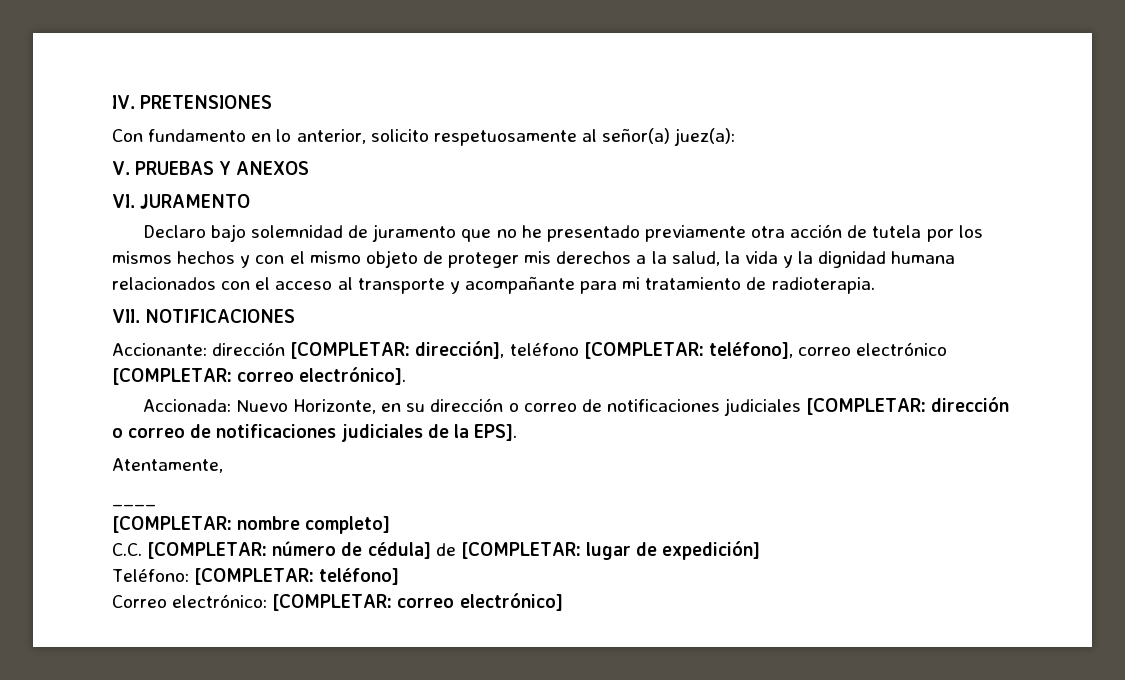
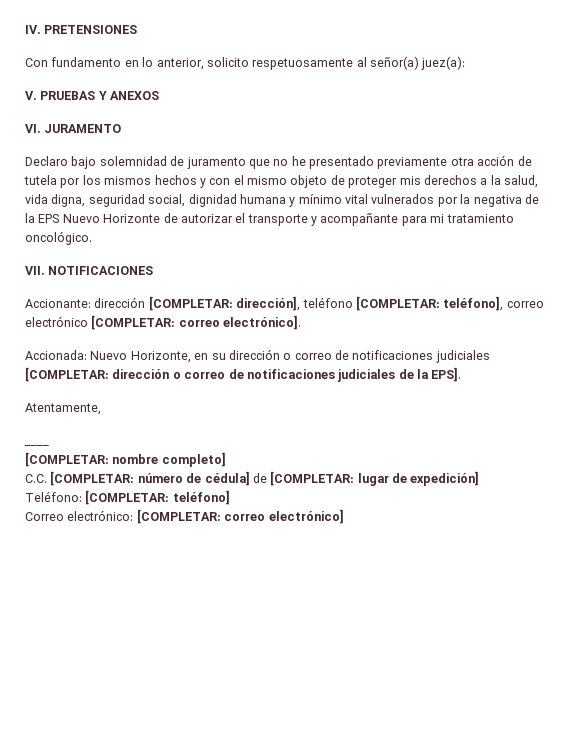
[724,251,956,268] [112,277,353,290] la vida y la dignidad humana relacionados con el acceso al -> [25,194,539,207] [25,213,246,223] vida digna, seguridad social, dignidad humana y mínimo vital vulnerados por la negativa de la EPS Nuevo Horizonte de autorizar el
[746,277,875,294] de radioterapia. -> [25,231,92,245] oncológico.

